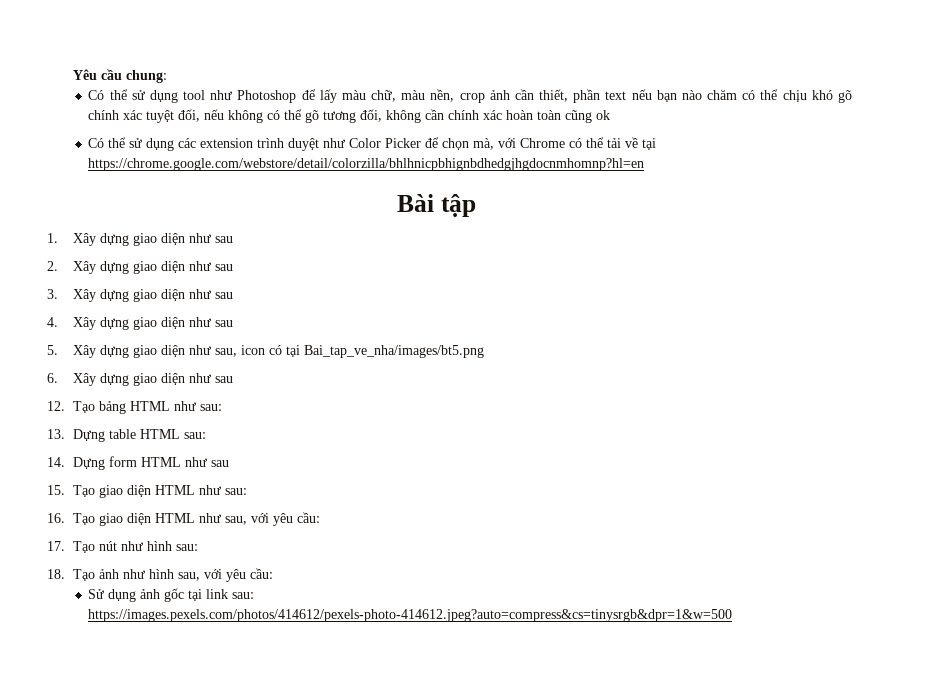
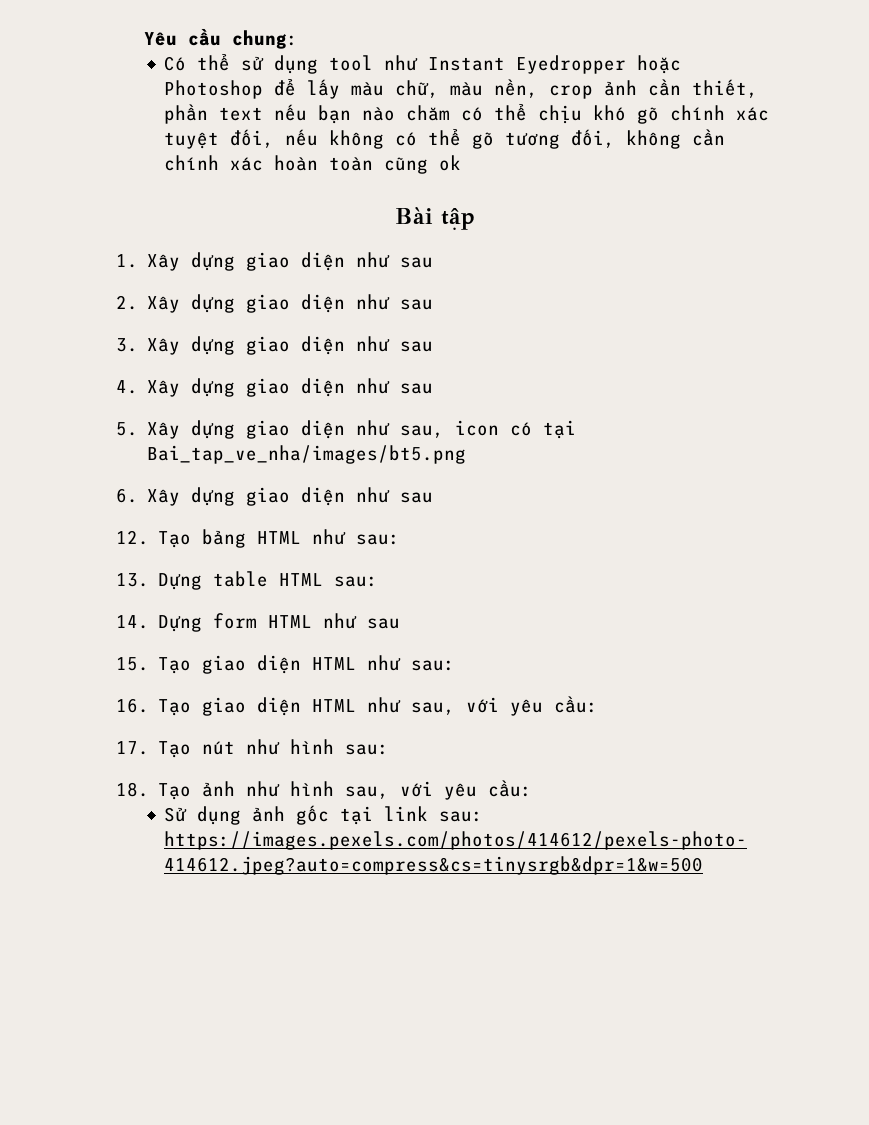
(233, 95) none -> [428,55,682,74] Instant Eyedropper hoặc
[88,137,657,151] [88,158,645,171] // Có thể sử dụng các extension trình duyệt như Color Picker để chọn mà, với Chrome có thể tải về tại https://chrome.google.com/webstore/detail/colorzilla/bhlhnicpbhignbdhedgjhgdocnmhomnp?hl=en -> (462, 163) none

